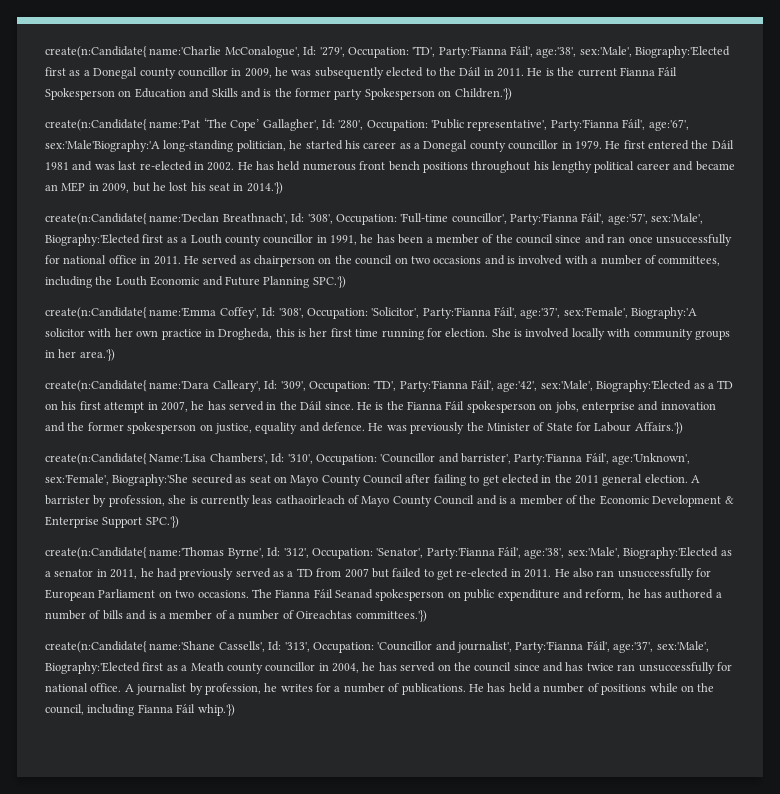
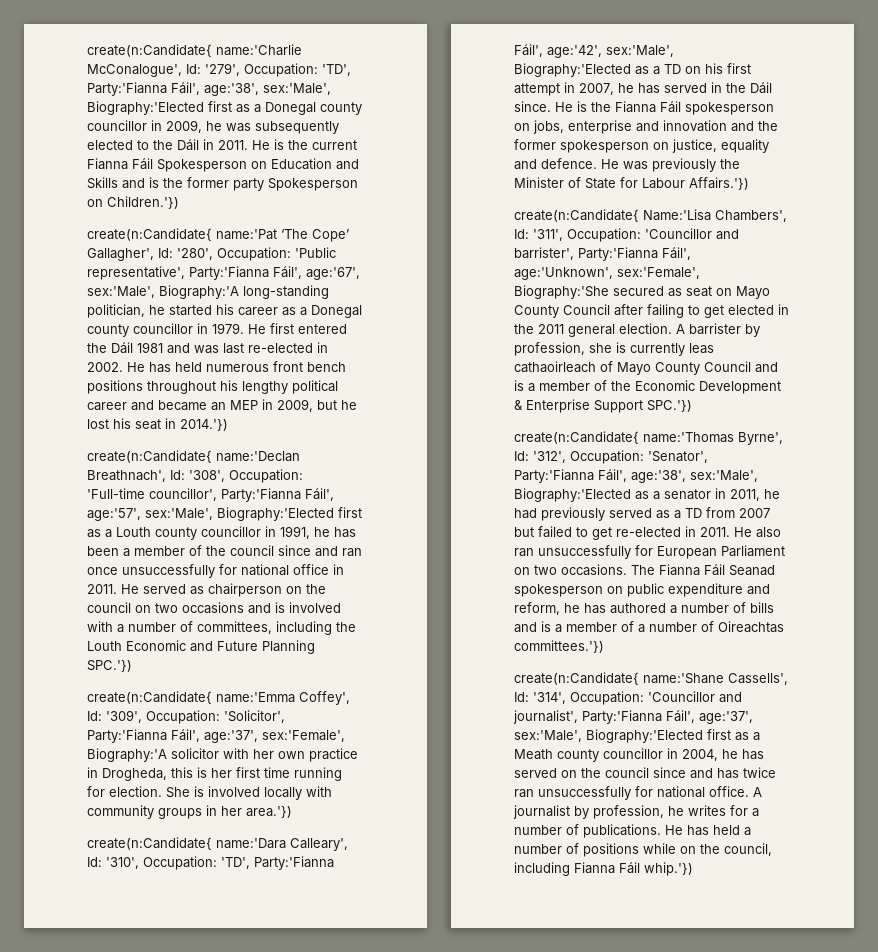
[45,140,160,152] sex:'Male'Biography:'A -> [87,285,239,299] sex:'Male', Biography:'A
[278,308,304,318] '308', -> [106,710,142,723] '309',
[280,381,306,391] '309', -> [106,857,139,869] '310',
[287,454,313,464] '310', -> [533,229,563,241] '311',
[284,642,310,652] '313', -> [533,692,566,704] '314',

